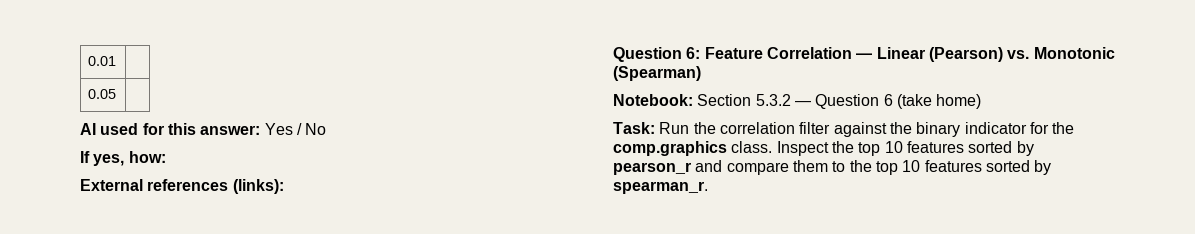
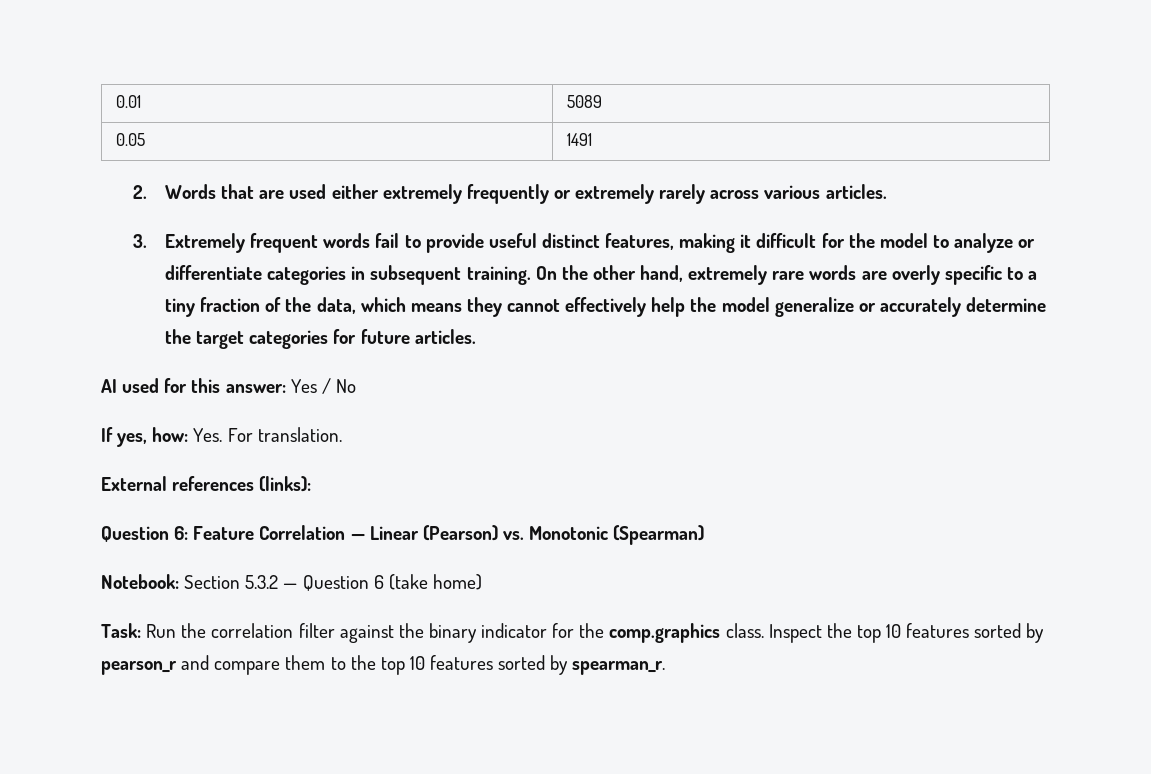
(117, 61) none -> [566,95,602,108] 5089
(117, 94) none -> [566,133,592,146] [133,184,887,204] [133,233,1036,253] [165,265,1038,285] [165,297,1047,317] [165,329,476,349] 1491 // 2. Words that are used either extremely frequently or extremely rarely across various articles. // 3. Extremely frequent words fail to provide useful distinct features, making it difficult for the model to analyze or differentiate categories in subsequent training. On the other hand, extremely rare words are overly specific to a tiny fraction of the data, which means they cannot effectively help the model generalize or accurately determine the target categories for future articles.
(166, 157) none -> [193,427,342,442] Yes. For translation.

